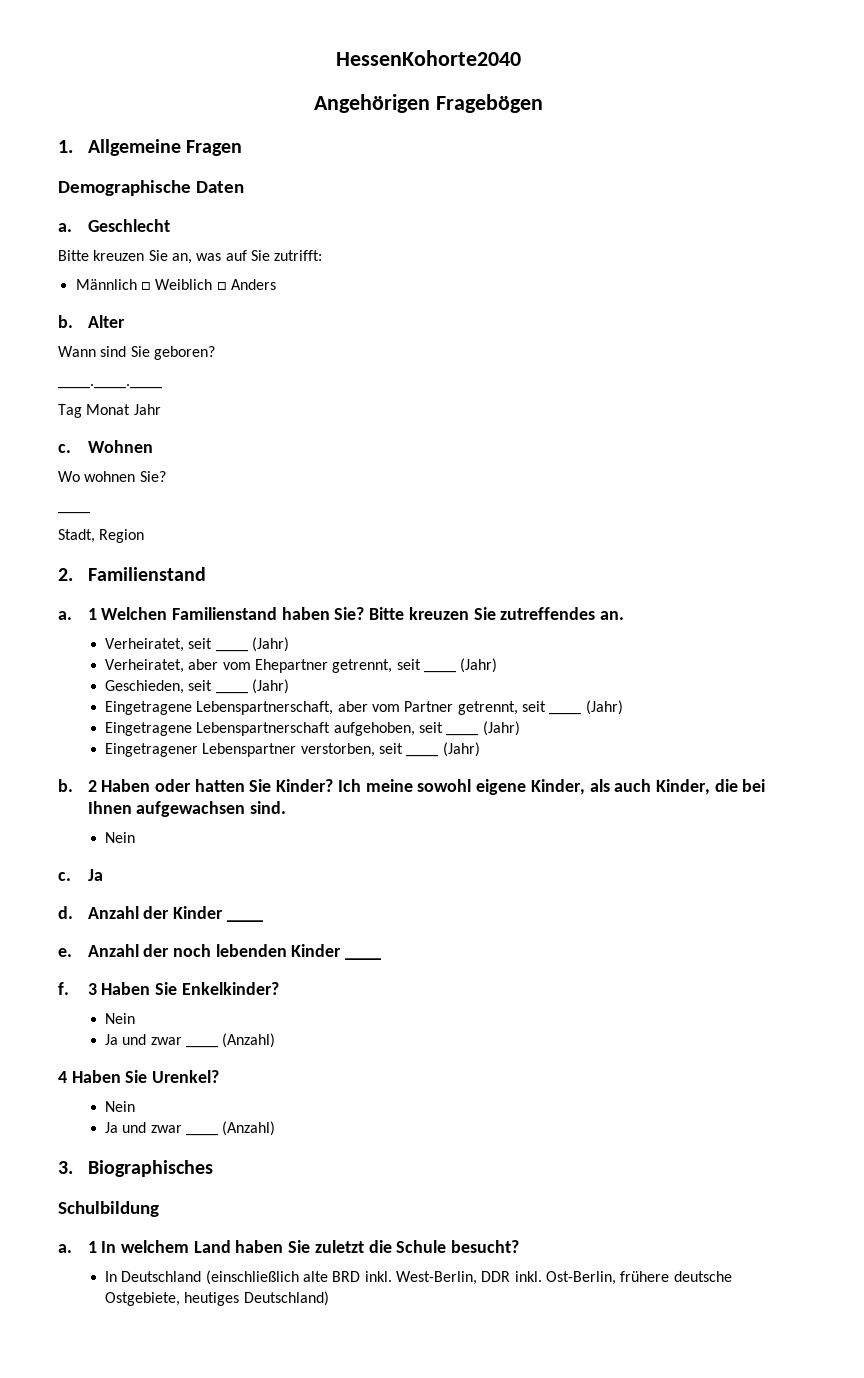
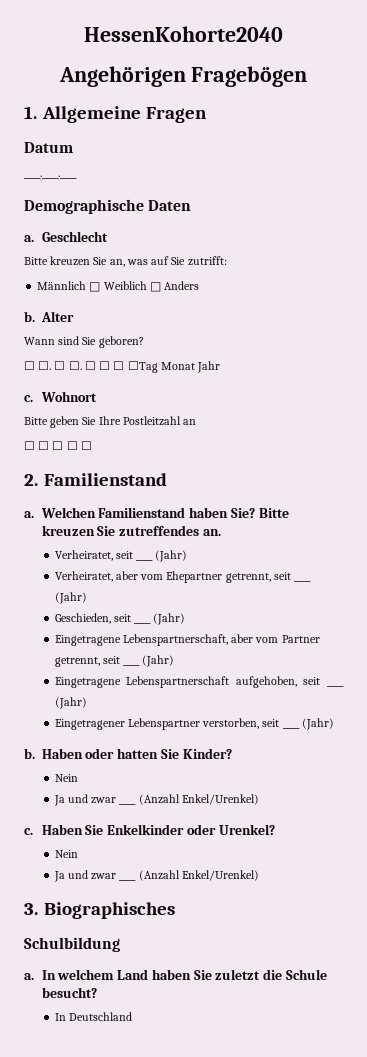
(242, 148) none -> [24,142,73,153] [24,175,77,179] // Datum // ____.____.____
[58,384,162,389] [58,404,161,418] [58,440,153,453] [58,471,166,482] [58,511,90,514] [58,529,145,543] ____.____.____ // Tag Monat Jahr // c. Wohnen // Wo wohnen Sie? // ____ // Stadt, Region -> [24,361,221,373] [24,391,97,402] [24,416,197,428] [24,441,92,450] ☐ ☐. ☐ ☐. ☐ ☐ ☐ ☐Tag Monat Jahr // c. Wohnort // Bitte geben Sie Ihre Postleitzahl an // ☐ ☐ ☐ ☐ ☐
[87,608,97,620] 1 -> (34, 514) none
[87,780,97,792] 2 -> (35, 753) none
[337,779,766,795] [87,801,287,817] [105,832,136,843] [58,869,103,881] [58,906,224,919] [226,919,263,922] [58,944,342,957] [345,957,382,960] [58,982,279,995] [105,1013,136,1024] [105,1034,182,1045] [186,1033,276,1048] [58,1070,148,1083] Ich meine sowohl eigene Kinder, als auch Kinder, die bei Ihnen aufgewachsen sind. // Nein // c. Ja // d. Anzahl der Kinder ____ // e. Anzahl der noch lebenden Kinder ____ // f. 3 Haben Sie Enkelkinder? // Nein // Ja und zwar ____ (Anzahl) // 4 Haben Sie -> [54,774,78,782] [53,794,259,806] [24,824,216,835] // Nein // Ja und zwar ____ (Anzahl Enkel/Urenkel) // c. Haben Sie Enkelkinder oder
[222,1121,276,1136] (Anzahl) -> [138,870,259,881] (Anzahl Enkel/Urenkel)
[87,1241,97,1253] 1 -> (34, 976) none
[205,1270,732,1285] [105,1291,329,1306] (einschließlich alte BRD inkl. West-Berlin, DDR inkl. Ost-Berlin, frühere deutsche Ostgebiete, heutiges Deutschland) -> (132, 1016) none

